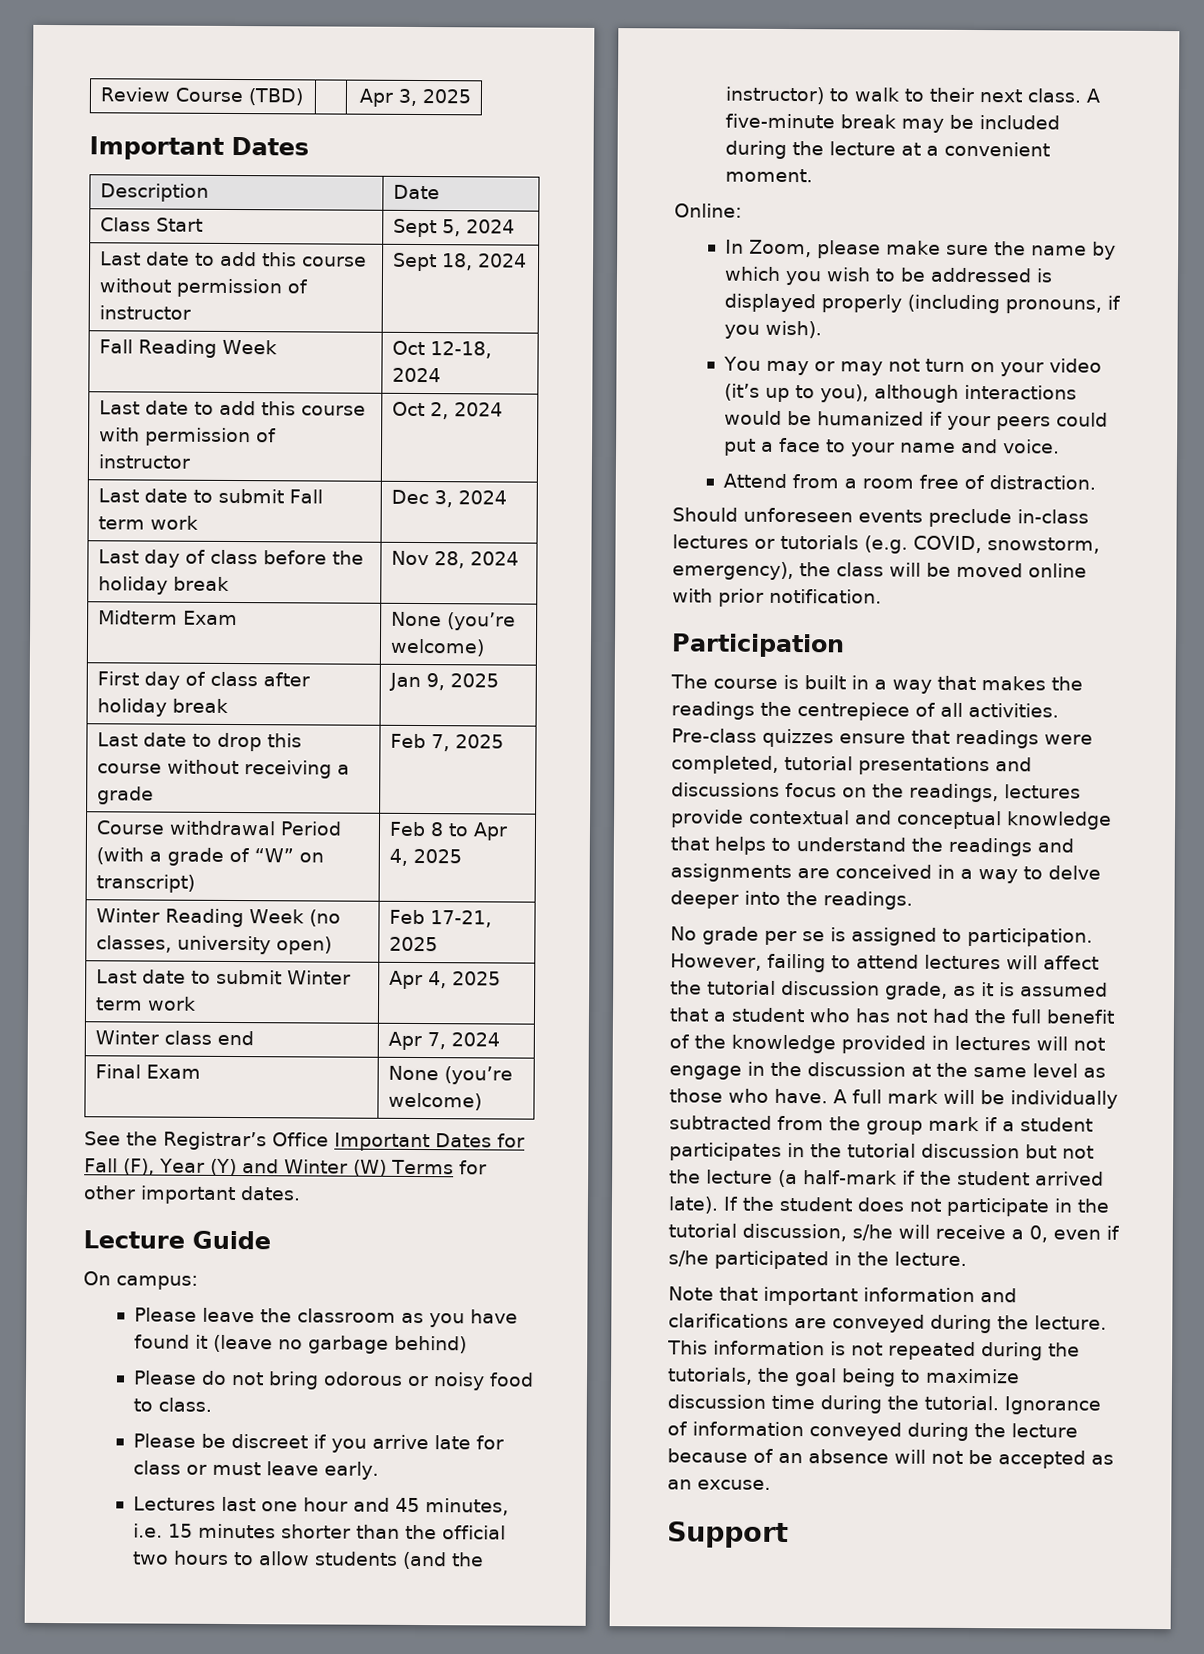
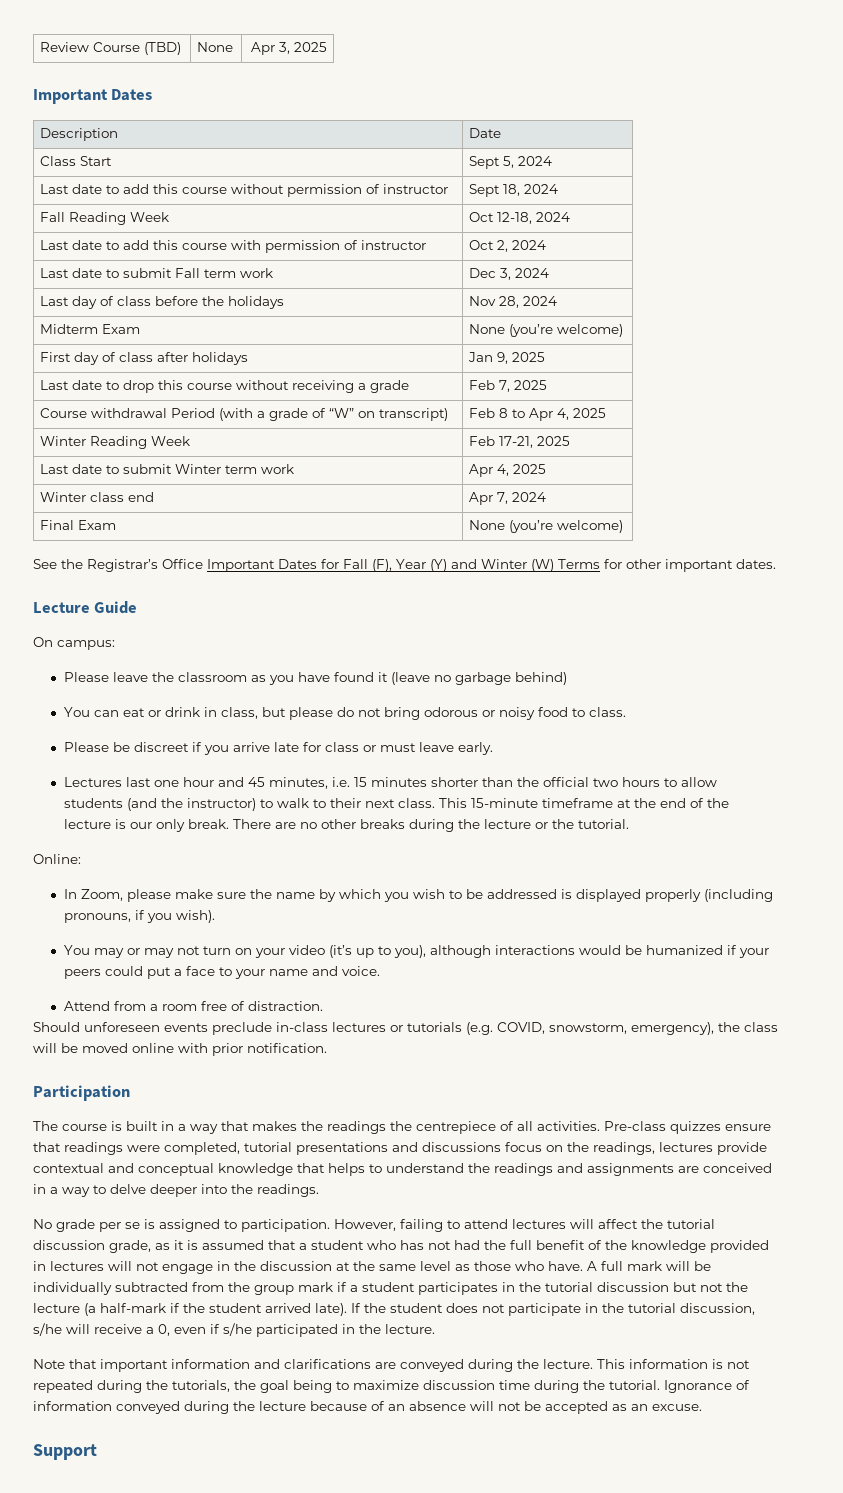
(303, 97) | -> [196,42,233,52] | None
[97,576,229,595] holiday break -> [227,296,284,309] holidays
[96,698,228,717] holiday break -> [191,352,248,365] holidays
[308,909,341,927] [95,935,332,955] (no classes, university open) -> (190, 441) none
[133,1370,198,1385] Please -> [63,707,333,720] You can eat or drink in class, but please
[1086,88,1102,103] [725,113,1061,133] [725,140,1051,159] [725,168,814,183] A five-minute break may be included during the lecture at a convenient moment. -> [438,798,729,808] [63,819,629,832] This 15-minute timeframe at the end of the lecture is our only break. There are no other breaks during the lecture or the tutorial.

